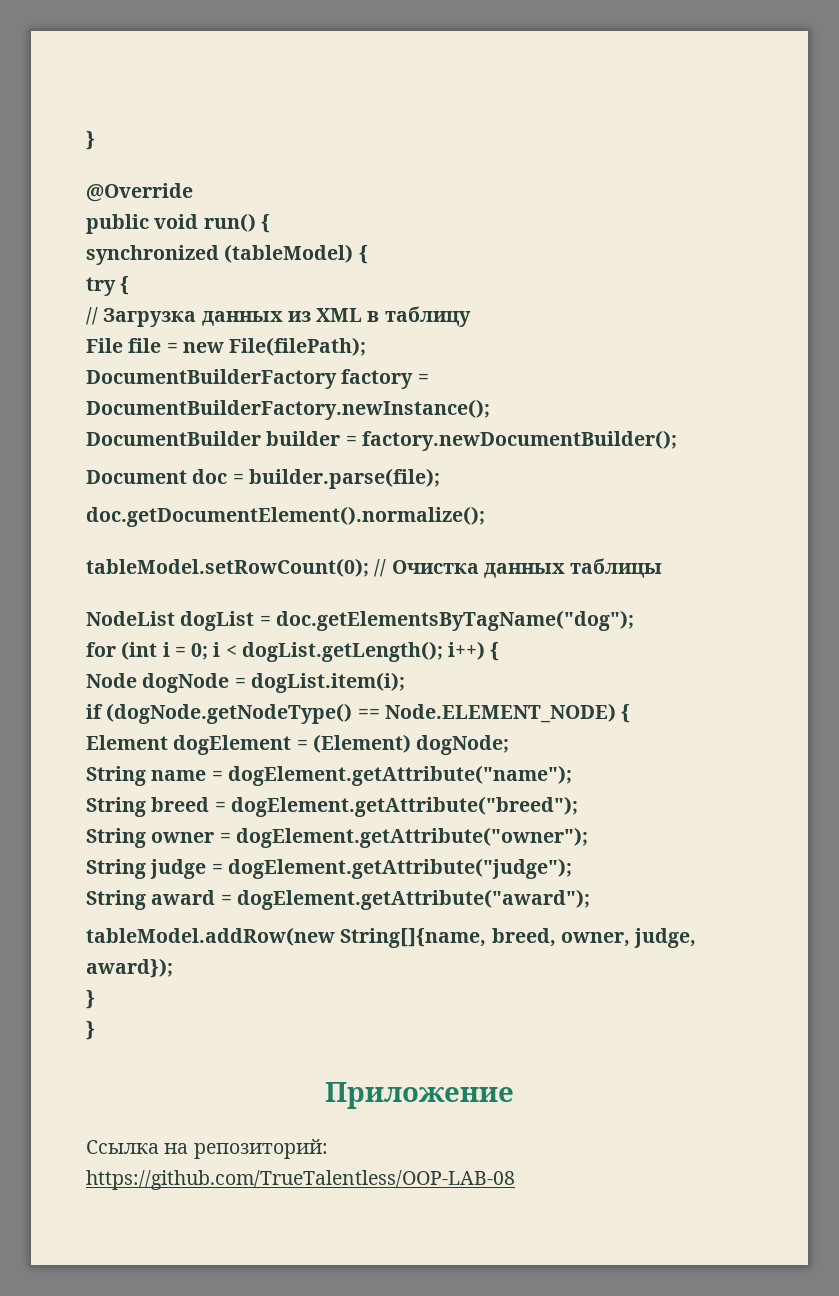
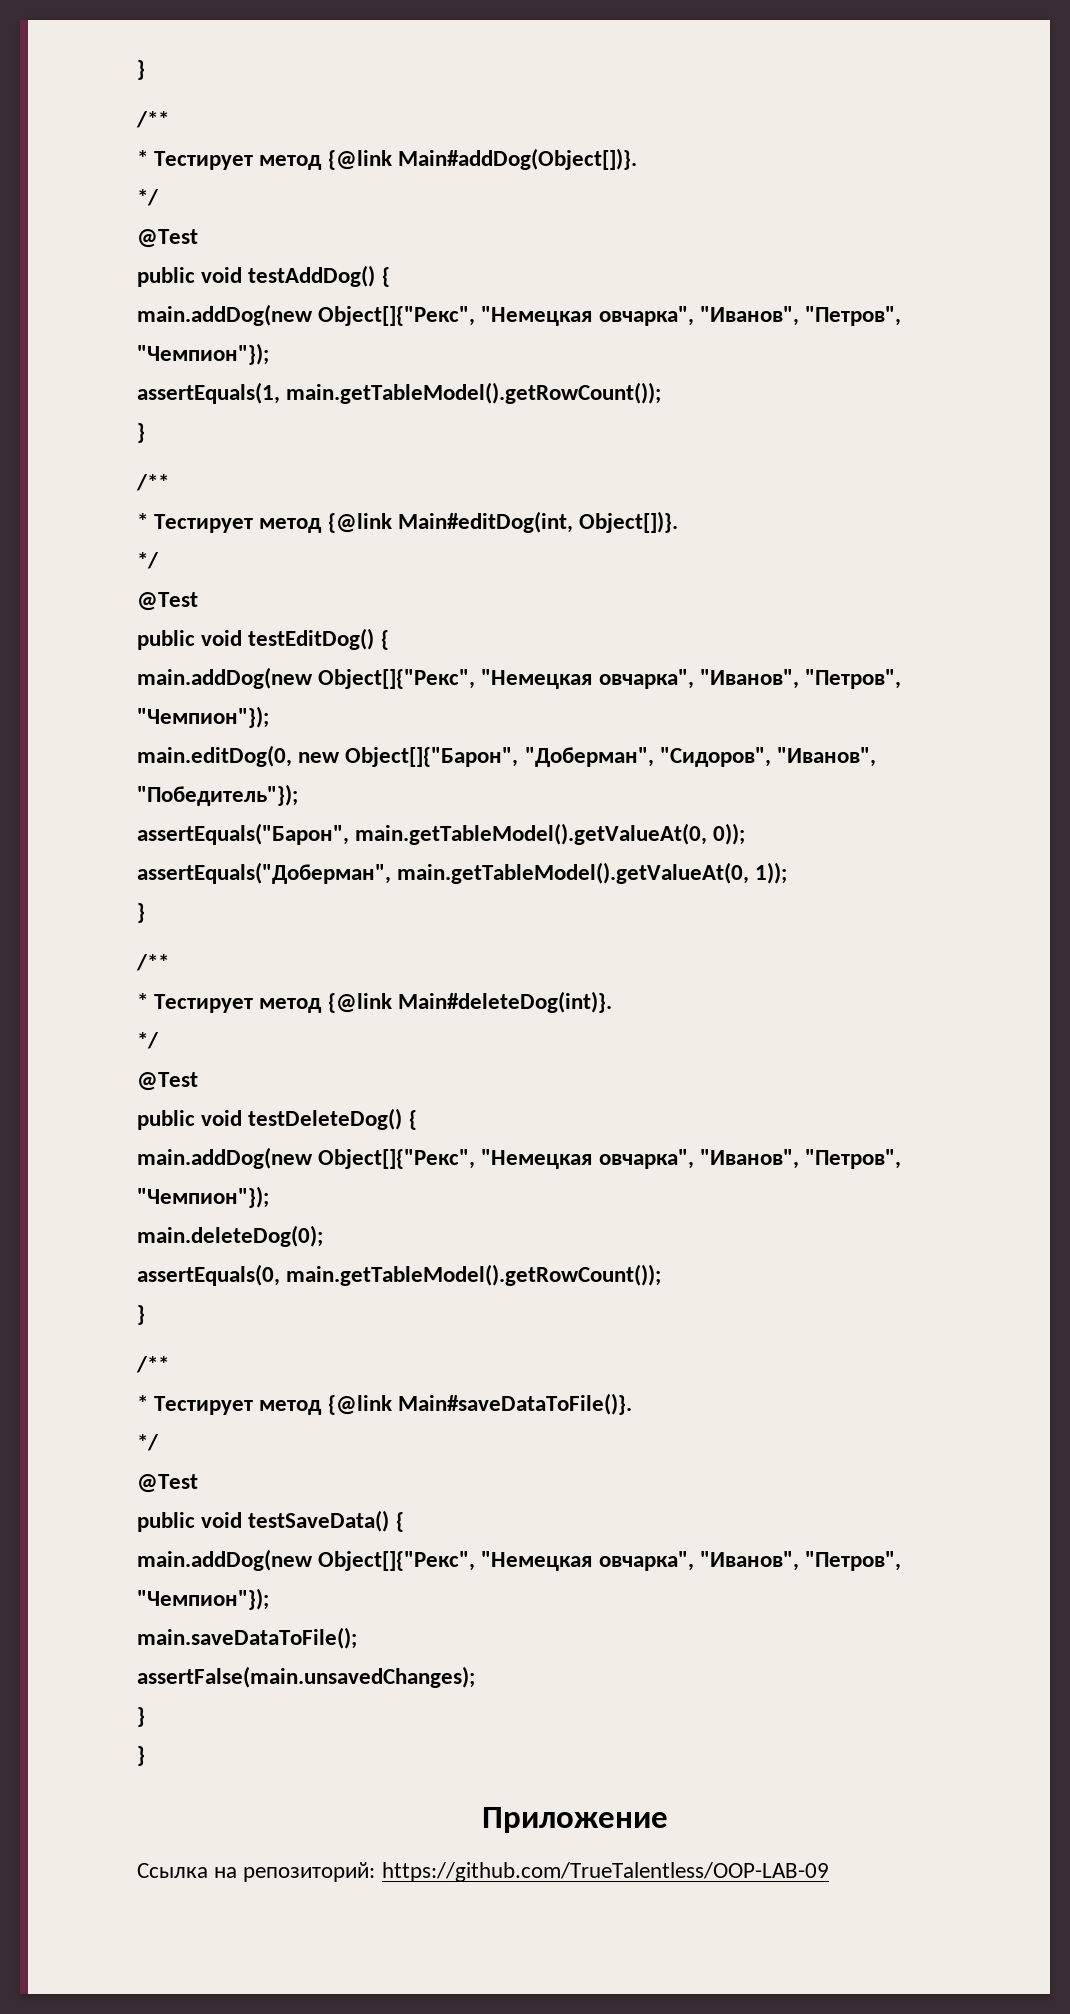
[86,131,95,150] [86,183,193,202] [86,213,270,234] [86,244,368,265] [86,276,130,296] [86,306,471,327] [86,337,367,356] [86,369,429,389] [86,399,490,420] [86,430,677,451] [86,468,440,489] [86,506,485,527] [86,558,663,578] [86,610,634,631] [86,641,500,662] [86,672,405,693] [86,703,631,724] [86,734,510,755] [86,765,572,786] [86,796,578,817] [86,827,588,848] [86,858,572,879] [86,889,590,910] [86,927,697,948] [86,958,173,978] } // @Override // public void run() { // synchronized (tableModel) { // try { // // Загрузка данных из XML в таблицу // File file = new File(filePath); // DocumentBuilderFactory factory = DocumentBuilderFactory.newInstance(); // DocumentBuilder builder = factory.newDocumentBuilder(); // Document doc = builder.parse(file); // doc.getDocumentElement().normalize(); // tableModel.setRowCount(0); // Очистка данных таблицы // NodeList dogList = doc.getElementsByTagName("dog"); // for (int i = 0; i < dogList.getLength(); i++) { // Node dogNode = dogList.item(i); // if (dogNode.getNodeType() == Node.ELEMENT_NODE) { // Element dogElement = (Element) dogNode; // String name = dogElement.getAttribute("name"); // String breed = dogElement.getAttribute("breed"); // String owner = dogElement.getAttribute("owner"); // String judge = dogElement.getAttribute("judge"); // String award = dogElement.getAttribute("award"); // tableModel.addRow(new String[]{name, breed, owner, judge, award}); -> [137,60,145,80] [136,111,169,128] [137,148,637,170] [137,189,159,206] [137,229,198,248] [137,265,390,287] [137,304,902,326] [137,343,269,365] [137,382,662,404] [137,423,145,443] [136,474,169,491] [137,511,679,533] [137,552,159,569] [137,592,198,611] [137,628,389,650] [137,667,902,689] [137,706,269,728] [137,745,877,767] [137,784,298,806] [137,823,746,845] [137,862,788,884] [137,903,145,923] [136,954,169,971] [137,991,612,1013] [137,1032,159,1049] [137,1072,198,1091] [137,1108,417,1130] [137,1147,902,1169] [137,1186,269,1208] [137,1225,323,1247] [137,1264,662,1286] [137,1305,145,1325] [136,1356,169,1373] [137,1393,632,1415] [137,1434,159,1451] [137,1474,198,1493] [137,1510,404,1532] [137,1549,902,1571] [137,1588,269,1610] [137,1627,357,1649] [137,1666,475,1688] } // /** // * Тестирует метод {@link Main#addDog(Object[])}. // */ // @Test // public void testAddDog() { // main.addDog(new Object[]{"Рекс", "Немецкая овчарка", "Иванов", "Петров", "Чемпион"}); // assertEquals(1, main.getTableModel().getRowCount()); // } // /** // * Тестирует метод {@link Main#editDog(int, Object[])}. // */ // @Test // public void testEditDog() { // main.addDog(new Object[]{"Рекс", "Немецкая овчарка", "Иванов", "Петров", "Чемпион"}); // main.editDog(0, new Object[]{"Барон", "Доберман", "Сидоров", "Иванов", "Победитель"}); // assertEquals("Барон", main.getTableModel().getValueAt(0, 0)); // assertEquals("Доберман", main.getTableModel().getValueAt(0, 1)); // } // /** // * Тестирует метод {@link Main#deleteDog(int)}. // */ // @Test // public void testDeleteDog() { // main.addDog(new Object[]{"Рекс", "Немецкая овчарка", "Иванов", "Петров", "Чемпион"}); // main.deleteDog(0); // assertEquals(0, main.getTableModel().getRowCount()); // } // /** // * Тестирует метод {@link Main#saveDataToFile()}. // */ // @Test // public void testSaveData() { // main.addDog(new Object[]{"Рекс", "Немецкая овчарка", "Иванов", "Петров", "Чемпион"}); // main.saveDataToFile(); // assertFalse(main.unsavedChanges);
[86,1170,515,1190] https://github.com/TrueTalentless/OOP-LAB-08 -> [381,1862,829,1882] https://github.com/TrueTalentless/OOP-LAB-09

